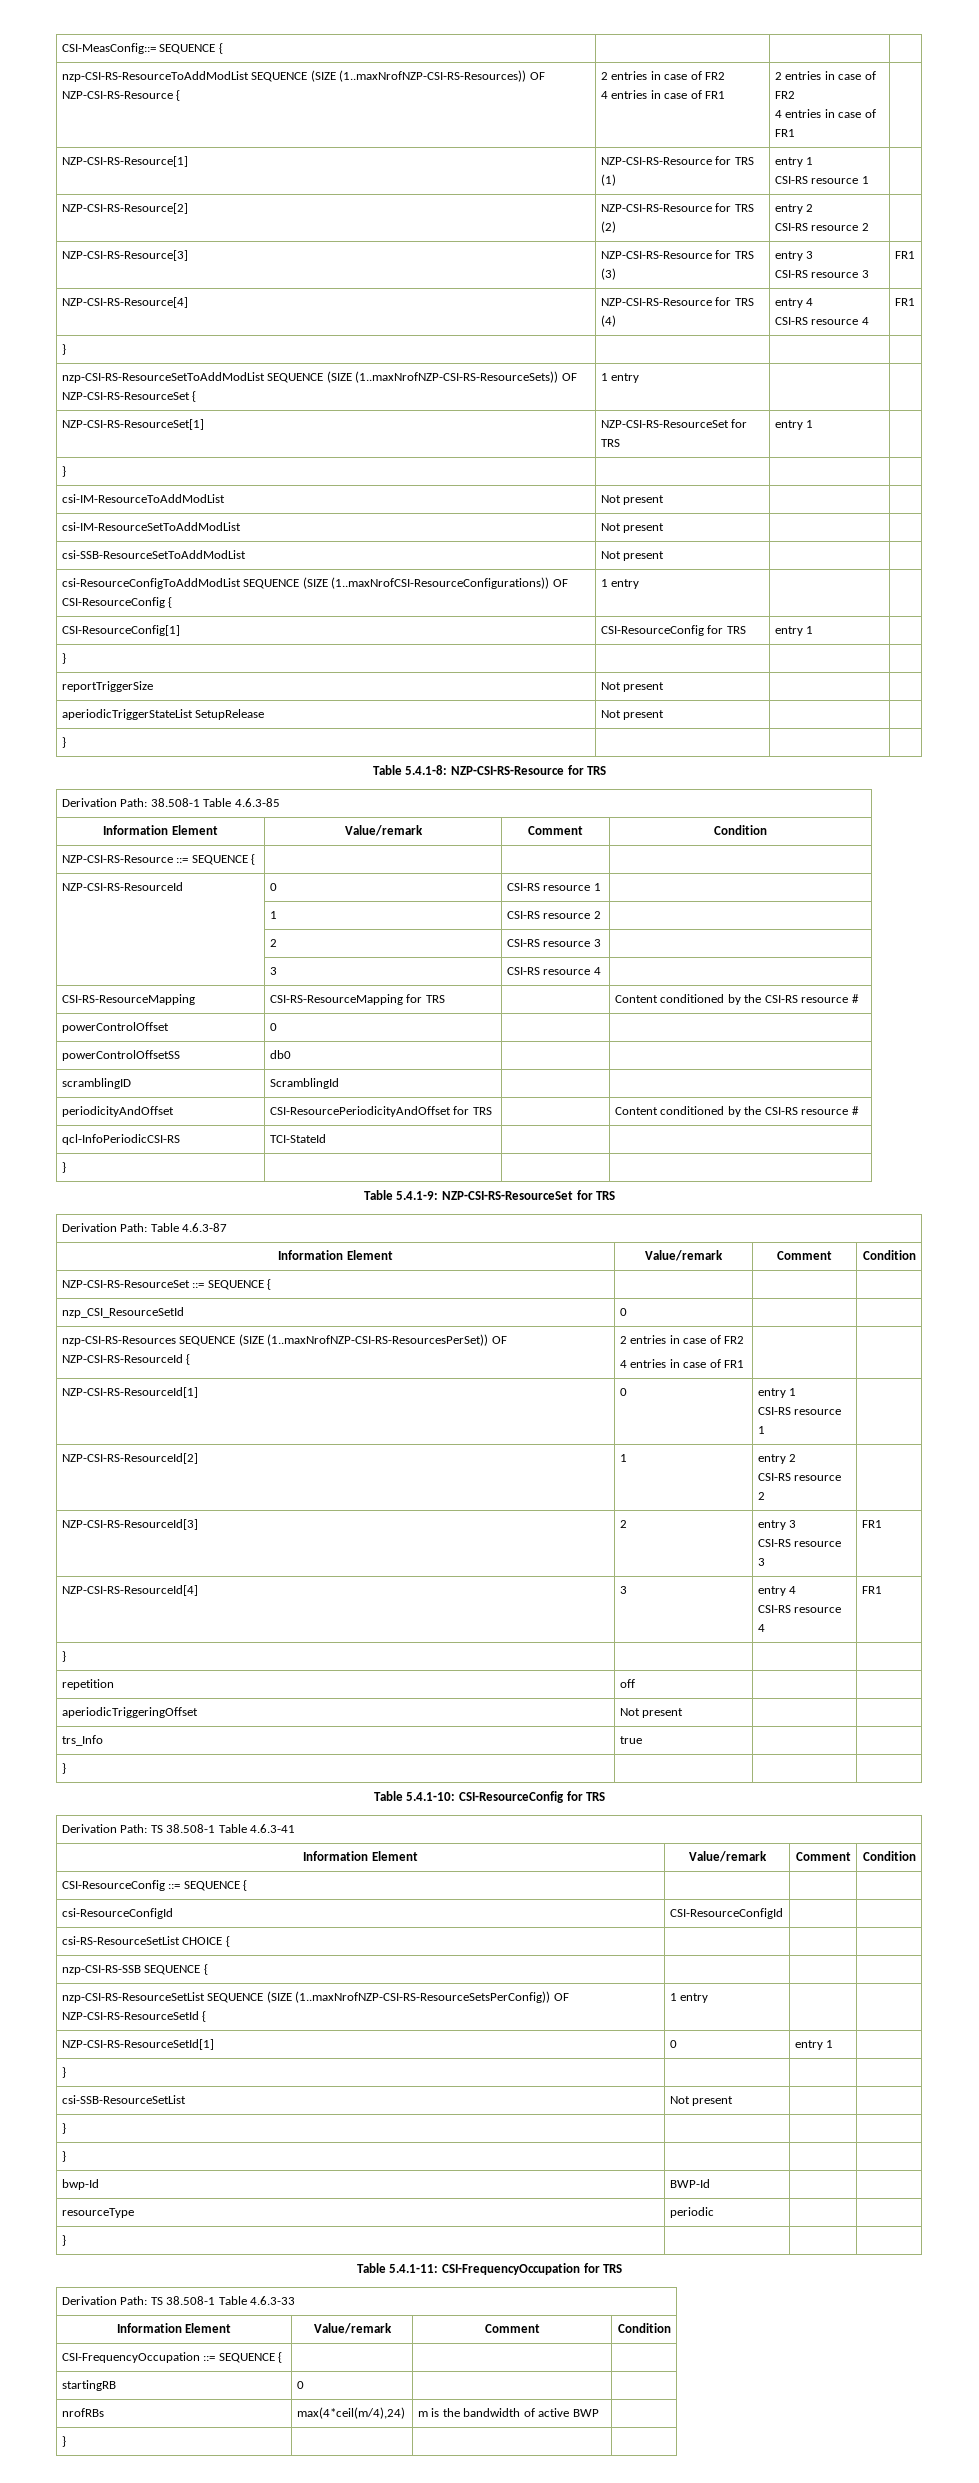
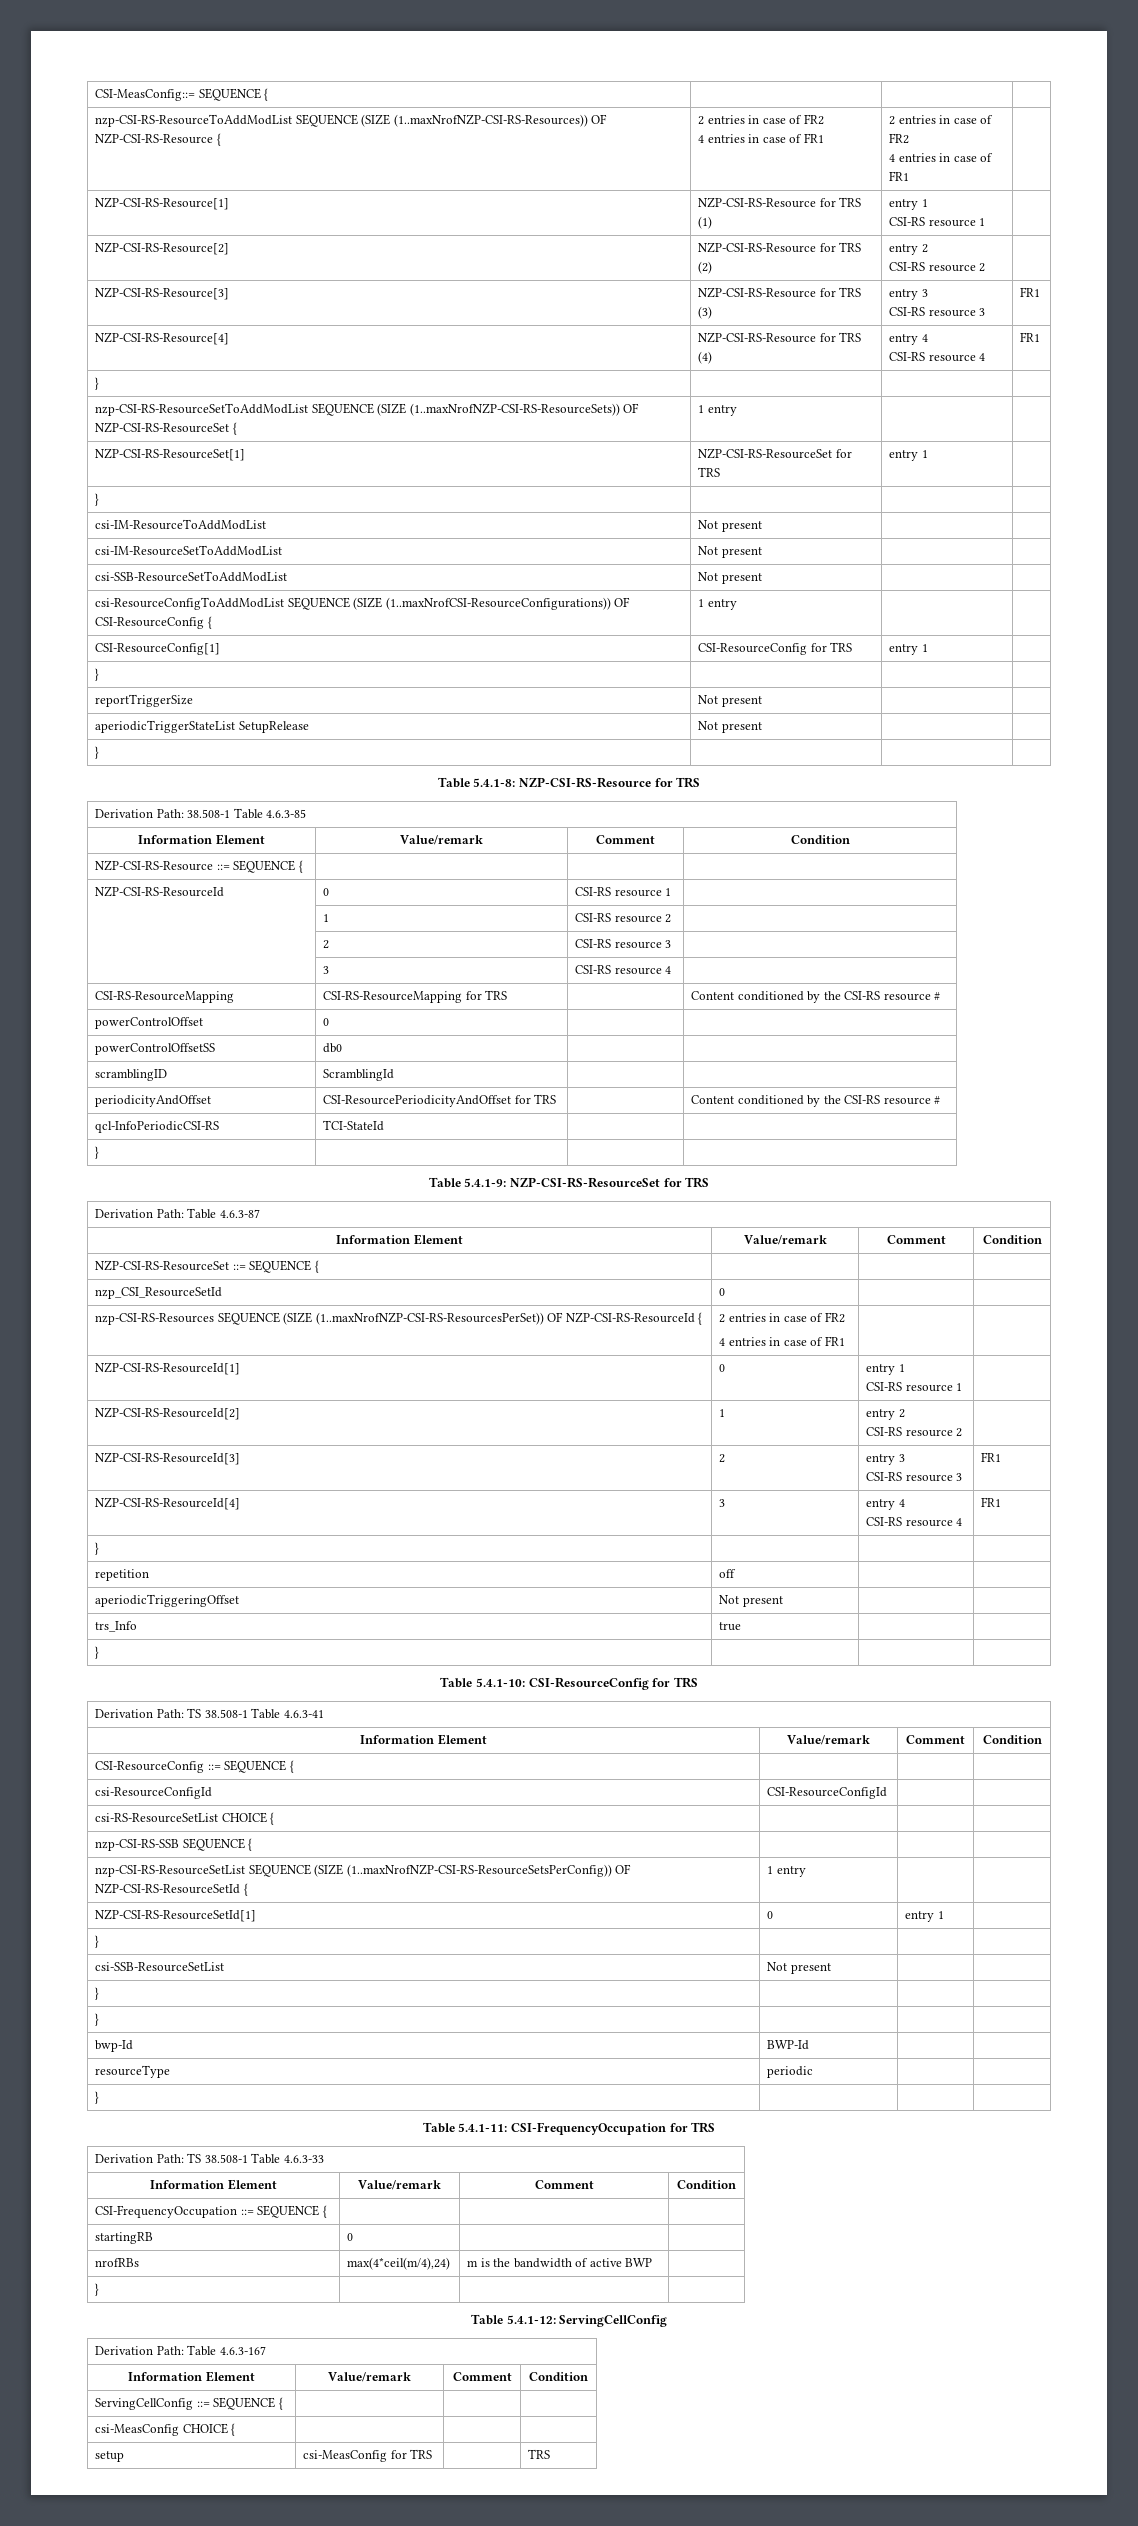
(66, 2441) none -> [470,2314,668,2327] [95,2345,266,2356] [128,2371,255,2382] [328,2372,411,2382] [452,2372,512,2381] [529,2372,588,2381] [95,2397,283,2410] [95,2423,236,2436] [95,2451,125,2462] [303,2449,433,2462] [528,2449,551,2459] // Table 5.4.1-12: ServingCellConfig // Derivation Path: Table 4.6.3-167 // Information Element | Value/remark | Comment | Condition // ServingCellConfig ::= SEQUENCE { | | | // csi-MeasConfig CHOICE { | | | // setup | csi-MeasConfig for TRS | | TRS

